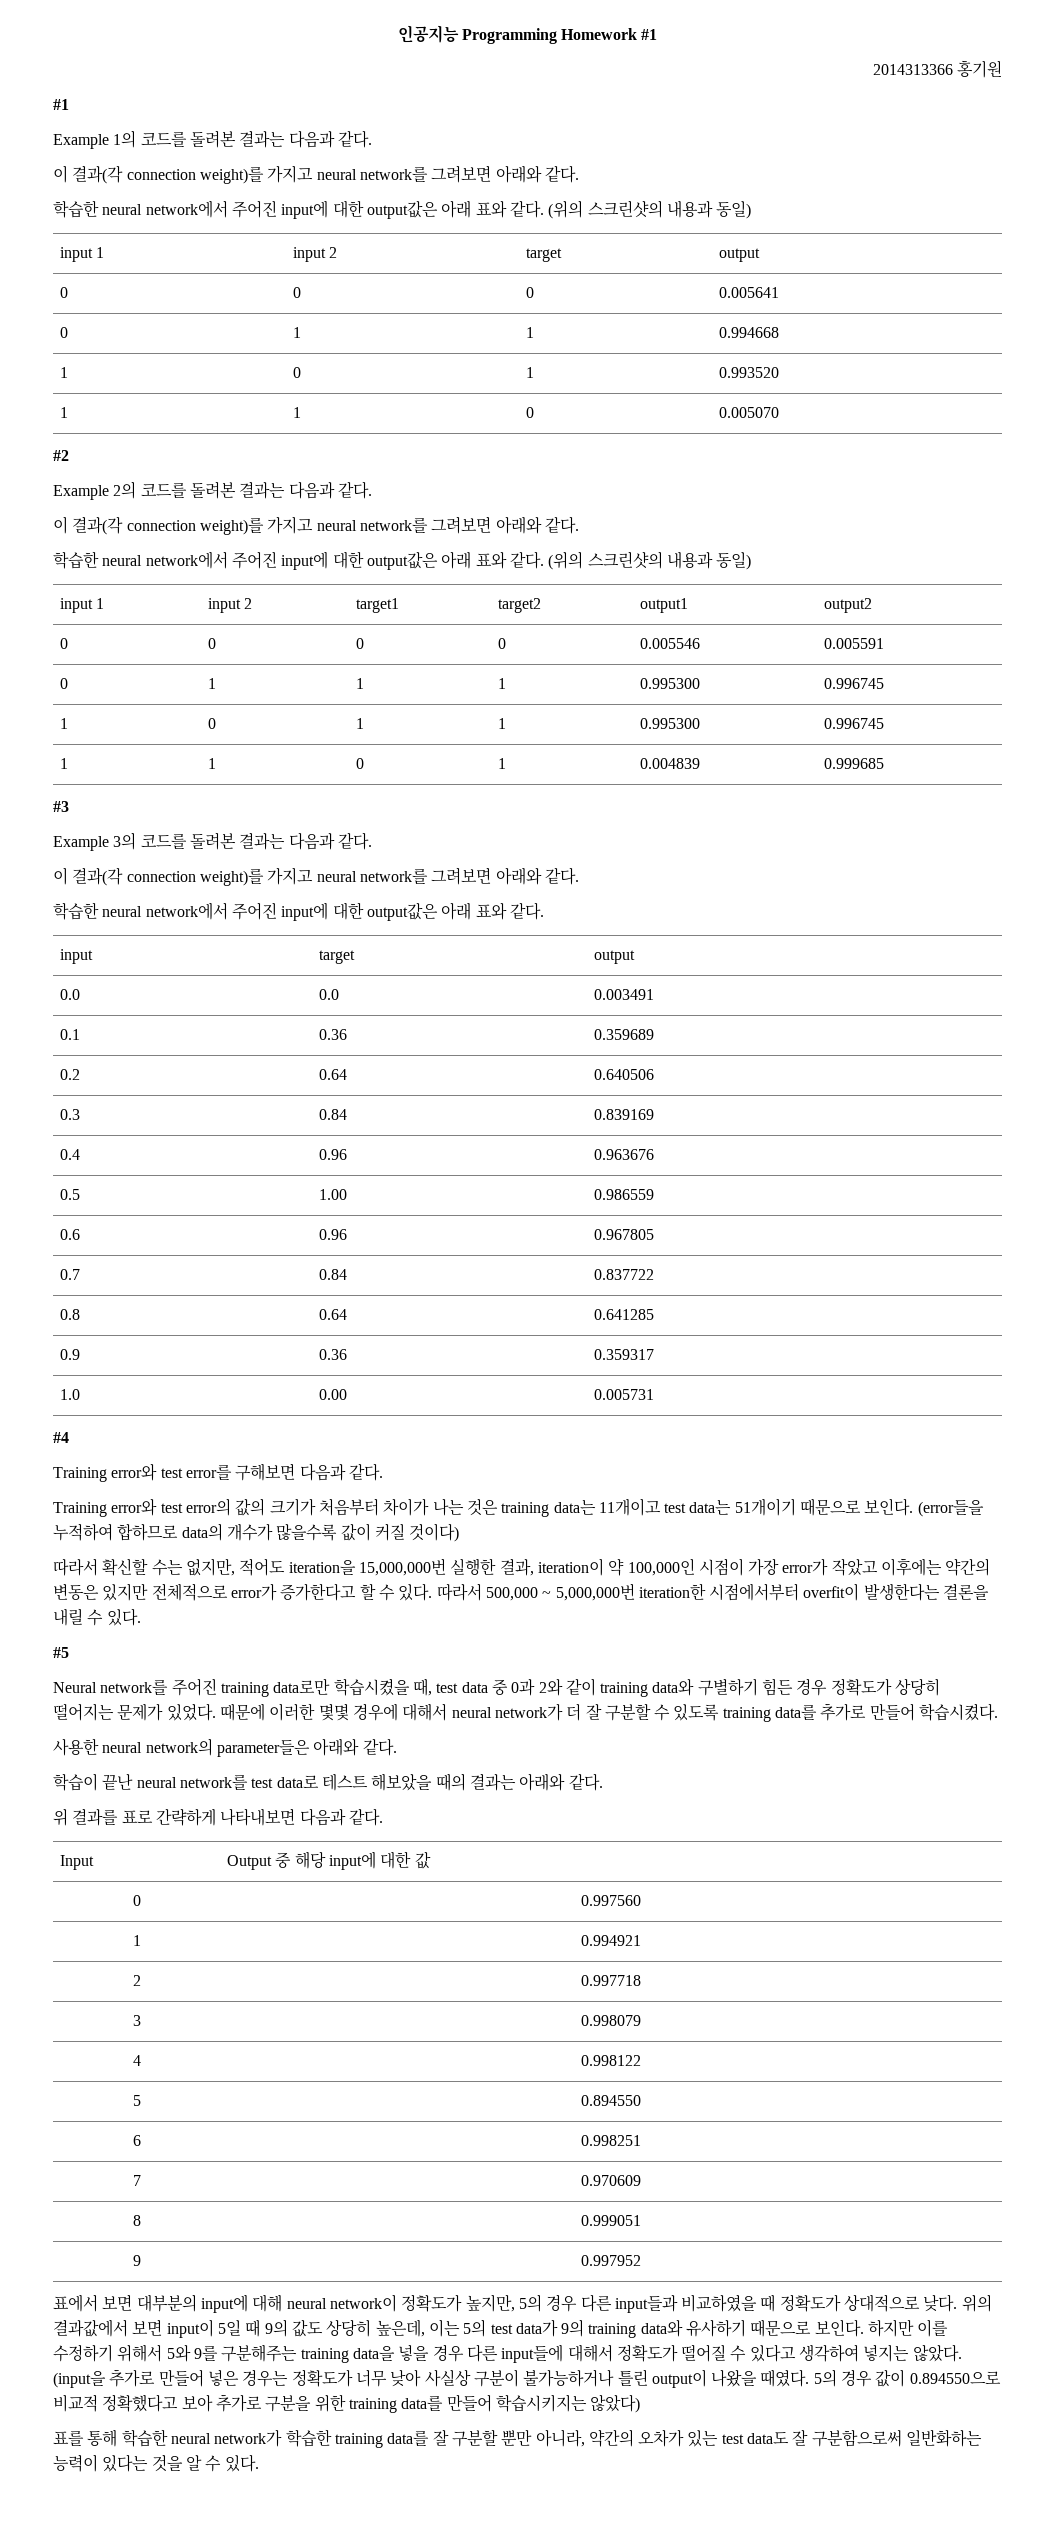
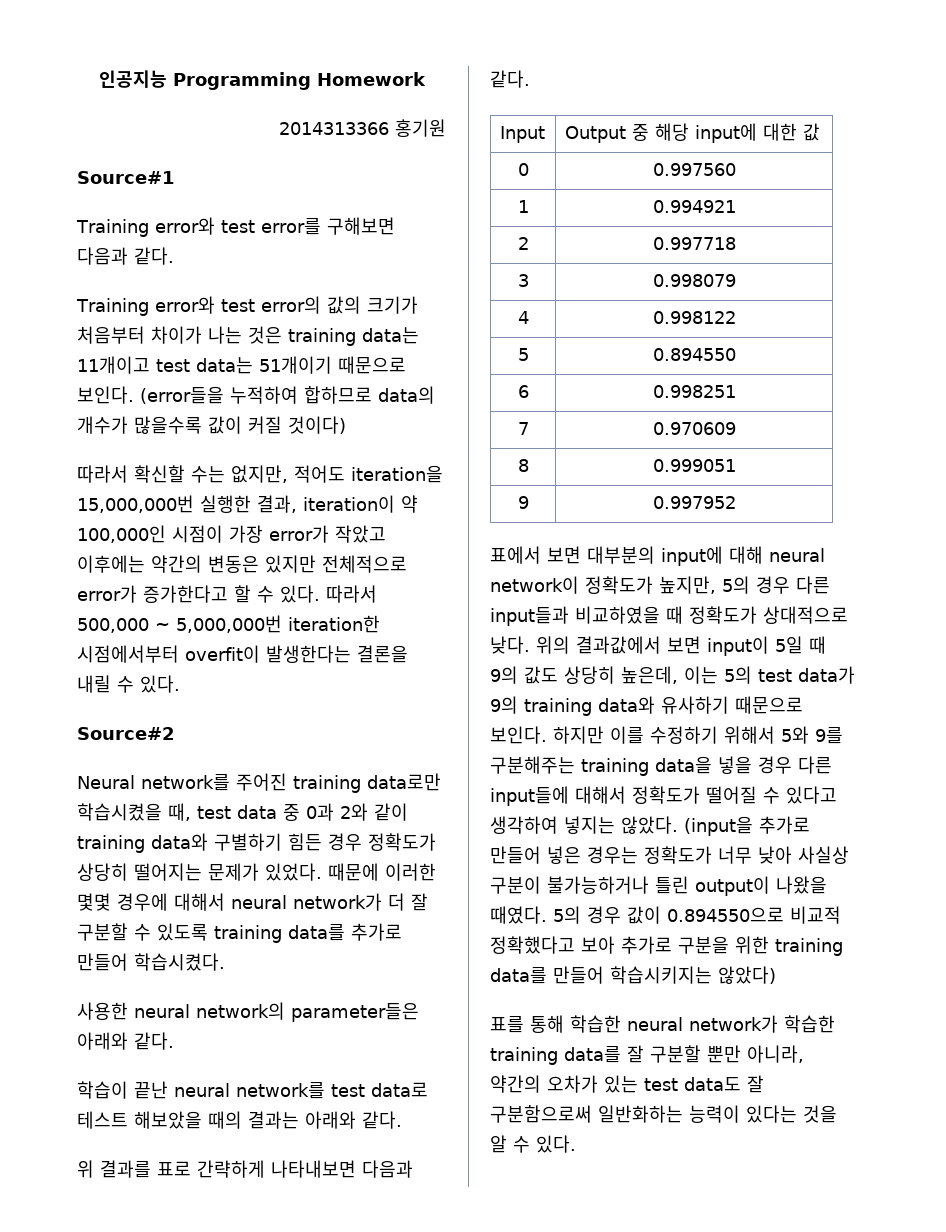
[641,29,658,40] #1 -> (426, 79) none
[53,99,69,110] [53,130,372,149] [53,165,579,184] [53,200,752,219] [60,247,105,262] [293,247,338,262] [526,248,563,262] [719,248,761,262] [60,287,69,298] [293,287,302,298] [526,287,535,298] [719,287,780,298] [60,327,69,338] [293,327,302,338] [526,327,535,338] [719,327,780,338] [60,367,69,378] [293,367,302,378] [526,367,535,378] [719,367,780,378] [60,407,69,418] [293,407,302,418] [526,407,535,418] [719,407,780,418] [53,450,69,461] [53,481,372,500] [53,516,579,535] [53,551,752,570] [60,598,105,613] [208,598,253,613] [356,598,400,613] [498,598,542,613] [640,598,689,613] [824,598,873,613] [60,638,69,649] [208,638,217,649] [356,638,365,649] [498,638,507,649] [640,638,701,649] [824,638,885,649] [60,678,69,689] [208,678,217,689] [356,678,365,689] [498,678,507,689] [640,678,701,689] [824,678,885,689] [60,718,69,729] [208,718,217,729] [356,718,365,729] [498,718,507,729] [640,718,701,729] [824,718,885,729] [60,758,69,769] [208,758,217,769] [356,758,365,769] [498,758,507,769] [640,758,701,769] [824,758,885,769] [53,801,69,812] [53,832,372,851] [53,867,579,886] [53,902,544,921] [60,949,94,964] [319,950,356,964] [594,950,636,964] [60,989,81,1000] [319,989,340,1000] [594,989,655,1000] [60,1029,81,1040] [319,1029,348,1040] [594,1029,655,1040] [60,1069,81,1080] [319,1069,348,1080] [594,1069,655,1080] [60,1109,81,1120] [319,1109,348,1120] [594,1109,655,1120] [60,1149,81,1160] [319,1149,348,1160] [594,1149,655,1160] [60,1189,81,1200] [319,1189,348,1200] [594,1189,655,1200] [60,1229,81,1240] [319,1229,348,1240] [594,1229,655,1240] [60,1269,81,1280] [319,1269,348,1280] [594,1269,655,1280] [60,1309,81,1320] [319,1309,348,1320] [594,1309,655,1320] [60,1349,81,1360] [319,1349,348,1360] [594,1349,655,1360] [60,1389,81,1400] [319,1389,348,1400] [594,1389,655,1400] [53,1432,69,1443] #1 // Example 1의 코드를 돌려본 결과는 다음과 같다. // 이 결과(각 connection weight)를 가지고 neural network를 그려보면 아래와 같다. // 학습한 neural network에서 주어진 input에 대한 output값은 아래 표와 같다. (위의 스크린샷의 내용과 동일) // input 1 | input 2 | target | output // 0 | 0 | 0 | 0.005641 // 0 | 1 | 1 | 0.994668 // 1 | 0 | 1 | 0.993520 // 1 | 1 | 0 | 0.005070 // #2 // Example 2의 코드를 돌려본 결과는 다음과 같다. // 이 결과(각 connection weight)를 가지고 neural network를 그려보면 아래와 같다. // 학습한 neural network에서 주어진 input에 대한 output값은 아래 표와 같다. (위의 스크린샷의 내용과 동일) // input 1 | input 2 | target1 | target2 | output1 | output2 // 0 | 0 | 0 | 0 | 0.005546 | 0.005591 // 0 | 1 | 1 | 1 | 0.995300 | 0.996745 // 1 | 0 | 1 | 1 | 0.995300 | 0.996745 // 1 | 1 | 0 | 1 | 0.004839 | 0.999685 // #3 // Example 3의 코드를 돌려본 결과는 다음과 같다. // 이 결과(각 connection weight)를 가지고 neural network를 그려보면 아래와 같다. // 학습한 neural network에서 주어진 input에 대한 output값은 아래 표와 같다. // input | target | output // 0.0 | 0.0 | 0.003491 // 0.1 | 0.36 | 0.359689 // 0.2 | 0.64 | 0.640506 // 0.3 | 0.84 | 0.839169 // 0.4 | 0.96 | 0.963676 // 0.5 | 1.00 | 0.986559 // 0.6 | 0.96 | 0.967805 // 0.7 | 0.84 | 0.837722 // 0.8 | 0.64 | 0.641285 // 0.9 | 0.36 | 0.359317 // 1.0 | 0.00 | 0.005731 // #4 -> [77,171,175,184] Source#1
[53,1647,69,1658] #5 -> [77,727,175,740] Source#2

